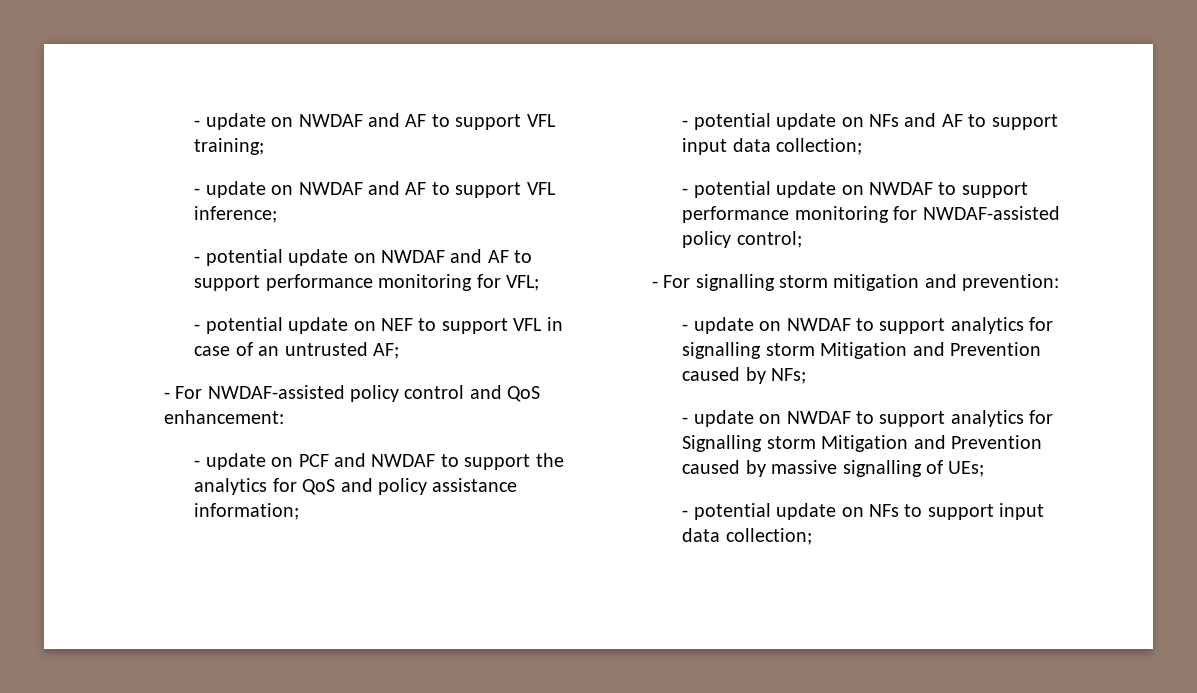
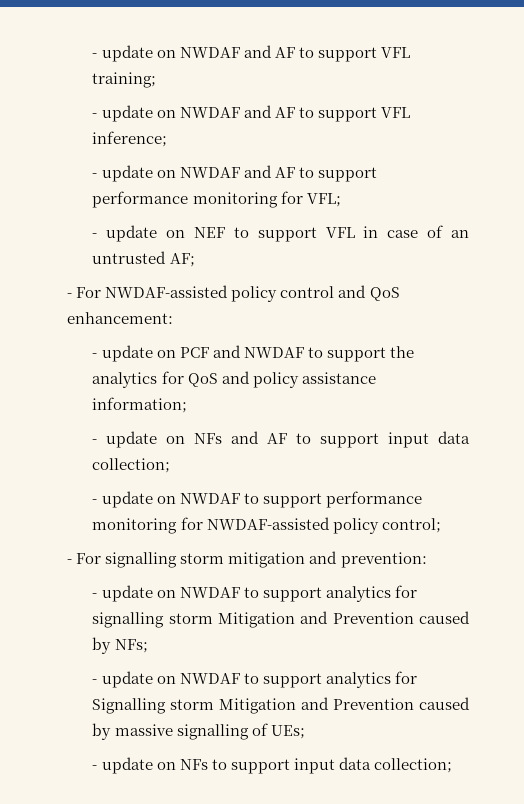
[205,249,283,266] potential -> (98, 175) none
[205,317,283,334] potential -> (98, 235) none
[693,113,771,130] potential -> (98, 441) none
[693,181,771,198] potential -> (98, 501) none
[693,503,771,520] potential -> (98, 767) none

